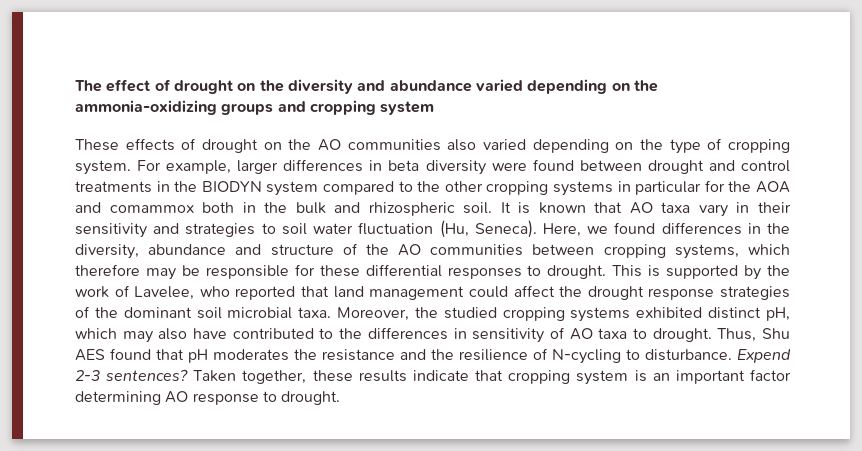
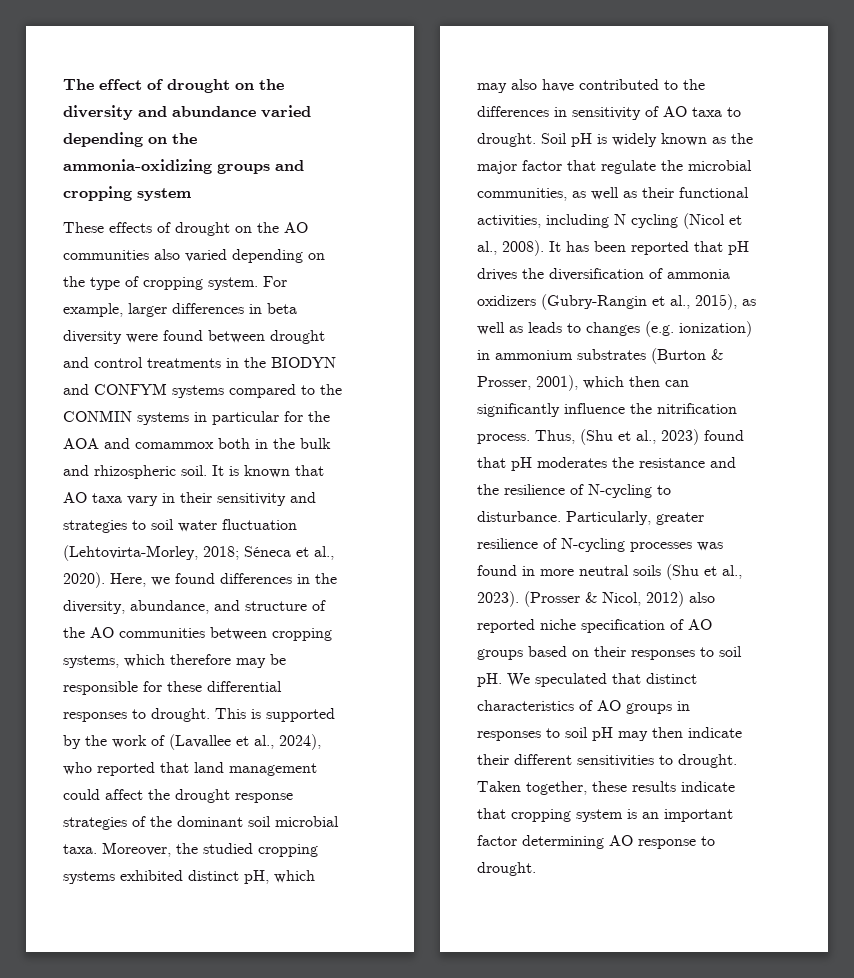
[266,181,319,196] system -> [63,383,224,398] and CONFYM systems
[444,181,549,195] other cropping -> [63,410,132,422] CONMIN
[439,220,537,238] (Hu, Seneca). -> [63,545,334,561] [63,572,105,588] (Lehtovirta-Morley, 2018; Séneca et al., 2020).
[148,244,227,255] abundance -> [130,600,209,614] abundance,
[134,286,195,300] Lavelee, -> [169,734,321,750] (Lavallee et al., 2024),
[717,328,790,342] [75,349,105,361] Thus, Shu AES -> [541,133,753,147] [477,160,752,174] [477,187,749,201] [477,213,742,229] [477,240,749,256] [477,268,730,281] [477,294,756,310] [477,321,752,337] [477,348,723,364] [477,375,689,391] [477,403,737,417] [477,429,699,445] Soil pH is widely known as the major factor that regulate the microbial communities, as well as their functional activities, including N cycling (Nicol et al., 2008). It has been reported that pH drives the diversification of ammonia oxidizers (Gubry-Rangin et al., 2015), as well as leads to changes (e.g. ionization) in ammonium substrates (Burton & Prosser, 2001), which then can significantly influence the nitrification process. Thus, (Shu et al., 2023)
[737,349,791,363] [75,369,189,381] Expend 2-3 sentences? -> [566,511,704,525] [477,538,723,552] [477,564,742,580] [477,591,715,607] [477,619,712,633] [477,646,742,660] [477,673,697,687] [477,700,690,714] [477,727,742,741] [477,754,737,768] Particularly, greater resilience of N-cycling processes was found in more neutral soils (Shu et al., 2023). (Prosser & Nicol, 2012) also reported niche specification of AO groups based on their responses to soil pH. We speculated that distinct characteristics of AO groups in responses to soil pH may then indicate their different sensitivities to drought.

